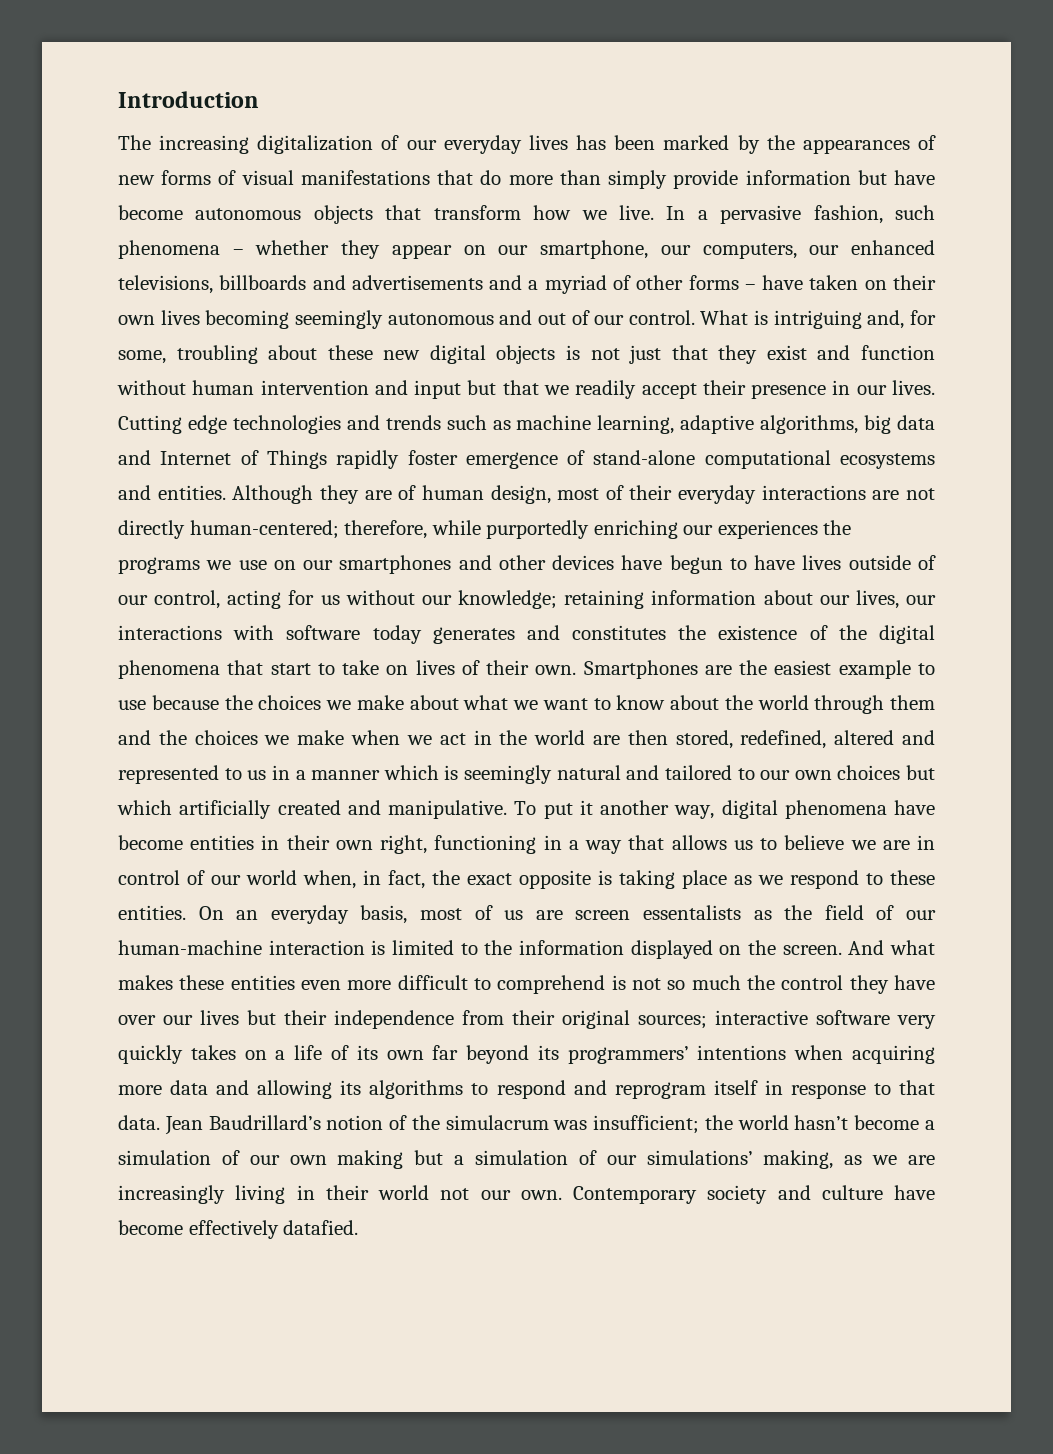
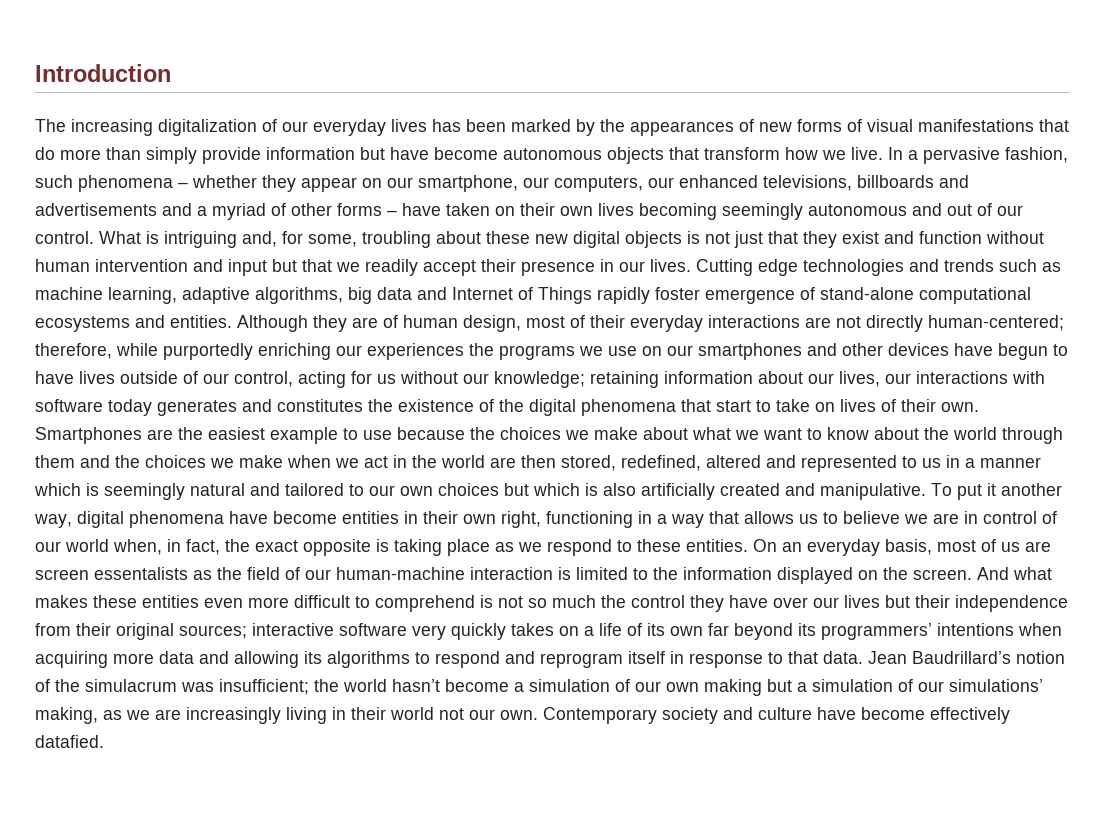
(172, 807) none -> [585,483,636,496] is also

